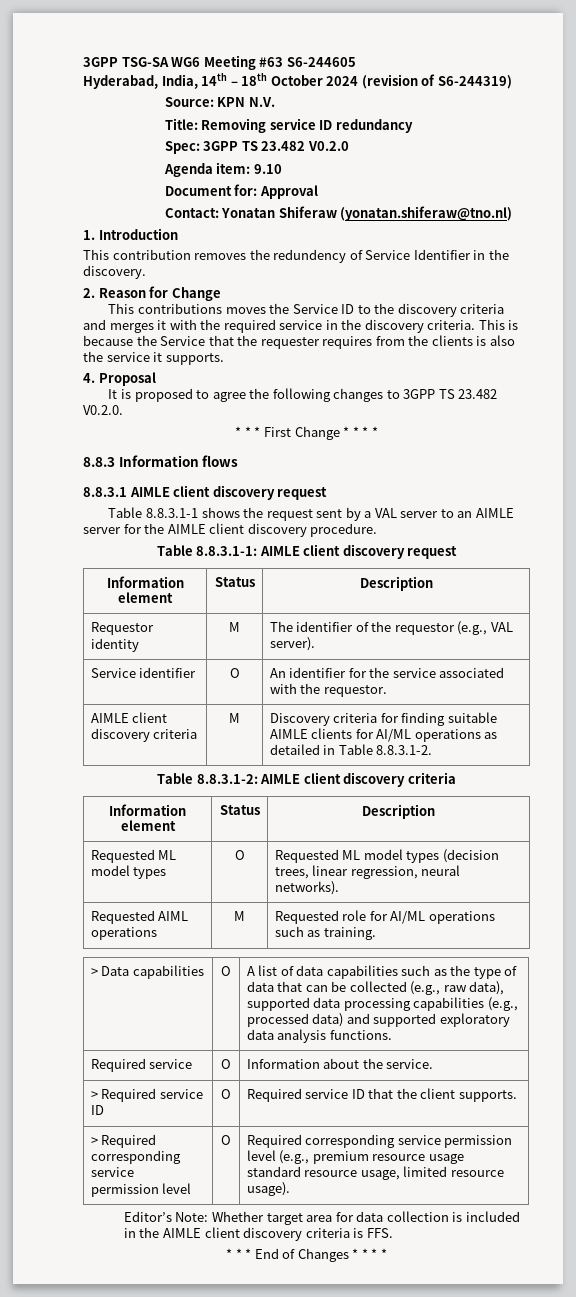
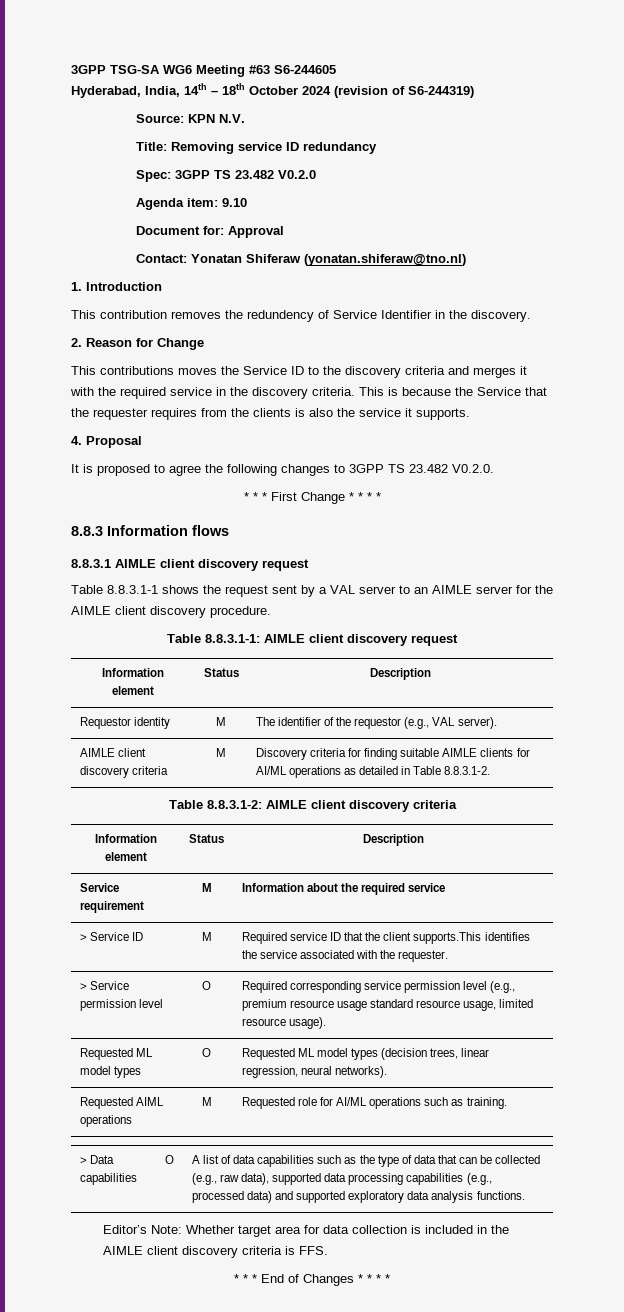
[90,667,197,678] [229,668,240,678] [269,667,505,678] [269,683,387,697] // Service identifier | O | An identifier for the service associated with the requestor. -> (497, 723) none
(435, 811) none -> [79,883,119,892] [79,901,144,913] [201,883,212,892] [241,883,446,895] [79,932,144,941] [201,932,212,941] [241,932,530,944] [241,950,449,962] [79,981,129,990] [79,999,163,1011] [202,981,211,990] [241,981,516,993] [241,999,534,1011] [241,1017,326,1029] // Service requirement | M | Information about the required service // > Service ID | M | Required service ID that the client supports.This identifies the service associated with the requester. // > Service permission level | O | Required corresponding service permission level (e.g., premium resource usage standard resource usage, limited resource usage).
[90,1058,193,1072] [221,1059,231,1069] [246,1058,434,1069] [90,1088,203,1102] [90,1105,104,1115] [221,1089,231,1099] [246,1088,517,1102] [90,1134,157,1148] [90,1150,181,1164] [90,1167,134,1177] [90,1183,192,1197] [221,1135,231,1145] [246,1134,513,1148] [246,1150,464,1164] [246,1166,504,1180] [246,1182,290,1196] // Required service | O | Information about the service. // > Required service ID | O | Required service ID that the client supports. // > Required corresponding service permission level | O | Required corresponding service permission level (e.g., premium resource usage standard resource usage, limited resource usage). -> (525, 1195) none

